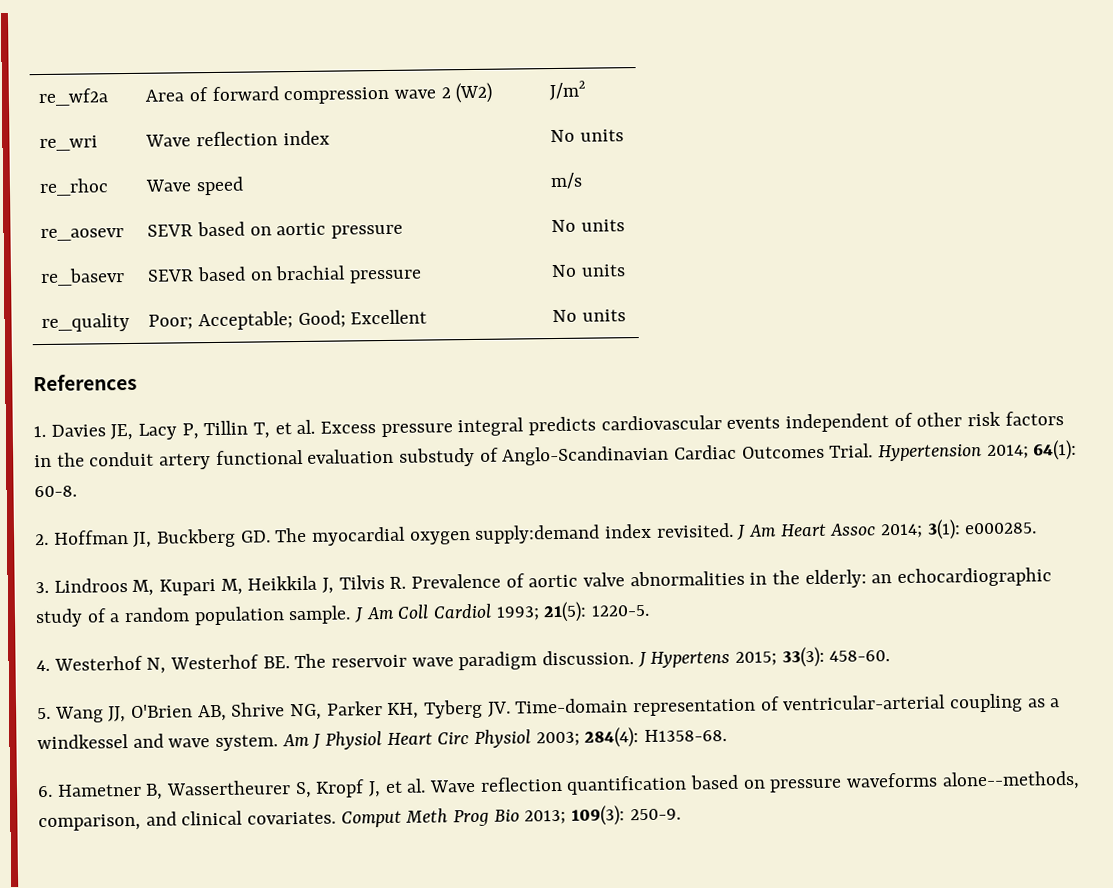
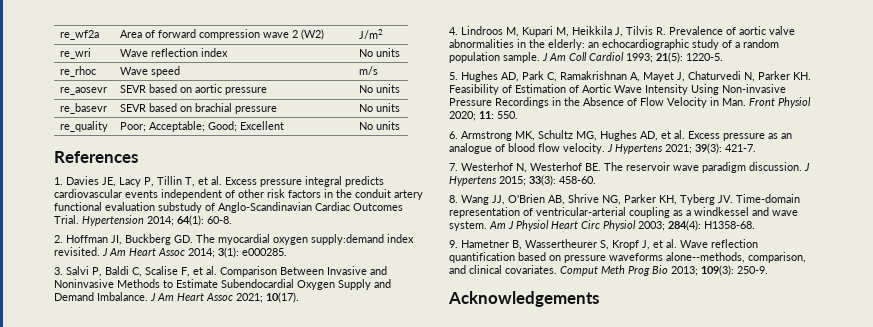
(49, 587) none -> [66,266,387,277] [54,279,391,290] [54,292,299,303] [449,27,458,35] Salvi P, Baldi C, Scalise F, et al. Comparison Between Invasive and Noninvasive Methods to Estimate Subendocardial Oxygen Supply and Demand Imbalance. J Am Heart Assoc 2021; 10(17). // 4.
[36,659,50,672] 4. -> [449,71,811,82] [449,84,786,95] [449,97,811,108] [449,111,518,121] [449,130,792,141] [449,143,756,154] [449,163,458,171] 5. Hughes AD, Park C, Ramakrishnan A, Mayet J, Chaturvedi N, Parker KH. Feasibility of Estimation of Aortic Wave Intensity Using Non-invasive Pressure Recordings in the Absence of Flow Velocity in Man. Front Physiol 2020; 11: 550. // 6. Armstrong MK, Schultz MG, Hughes AD, et al. Excess pressure as an analogue of blood flow velocity. J Hypertens 2021; 39(3): 421-7. // 7.
[37,707,51,720] 5. -> [449,195,458,203] 8.
[37,785,53,798] 6. -> [449,240,458,248] 9.
(681, 814) none -> [448,291,599,307] // Acknowledgements

